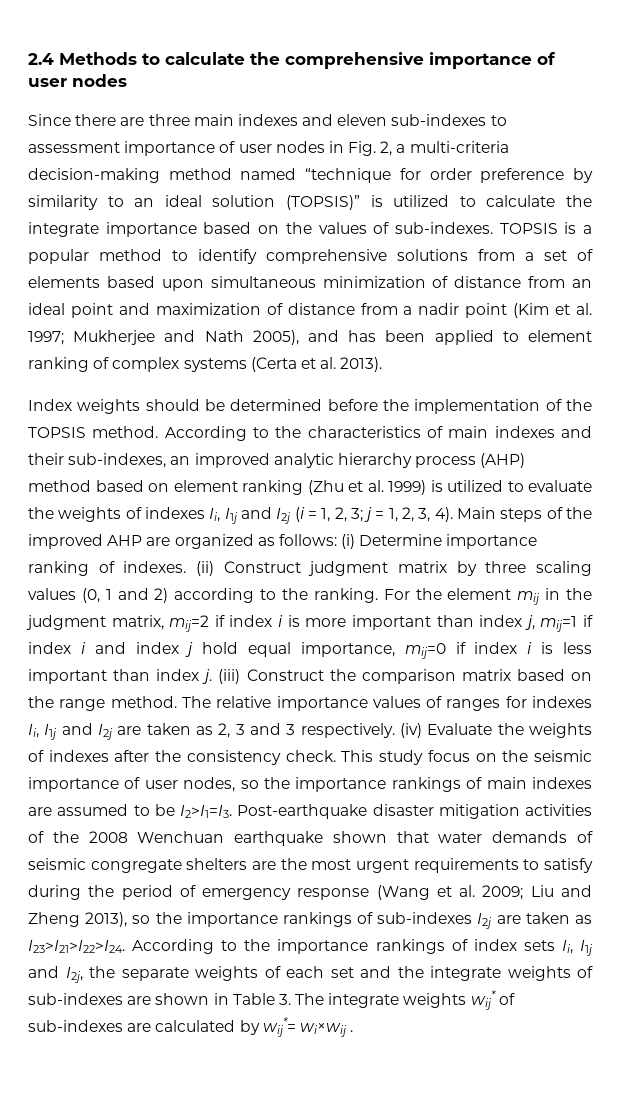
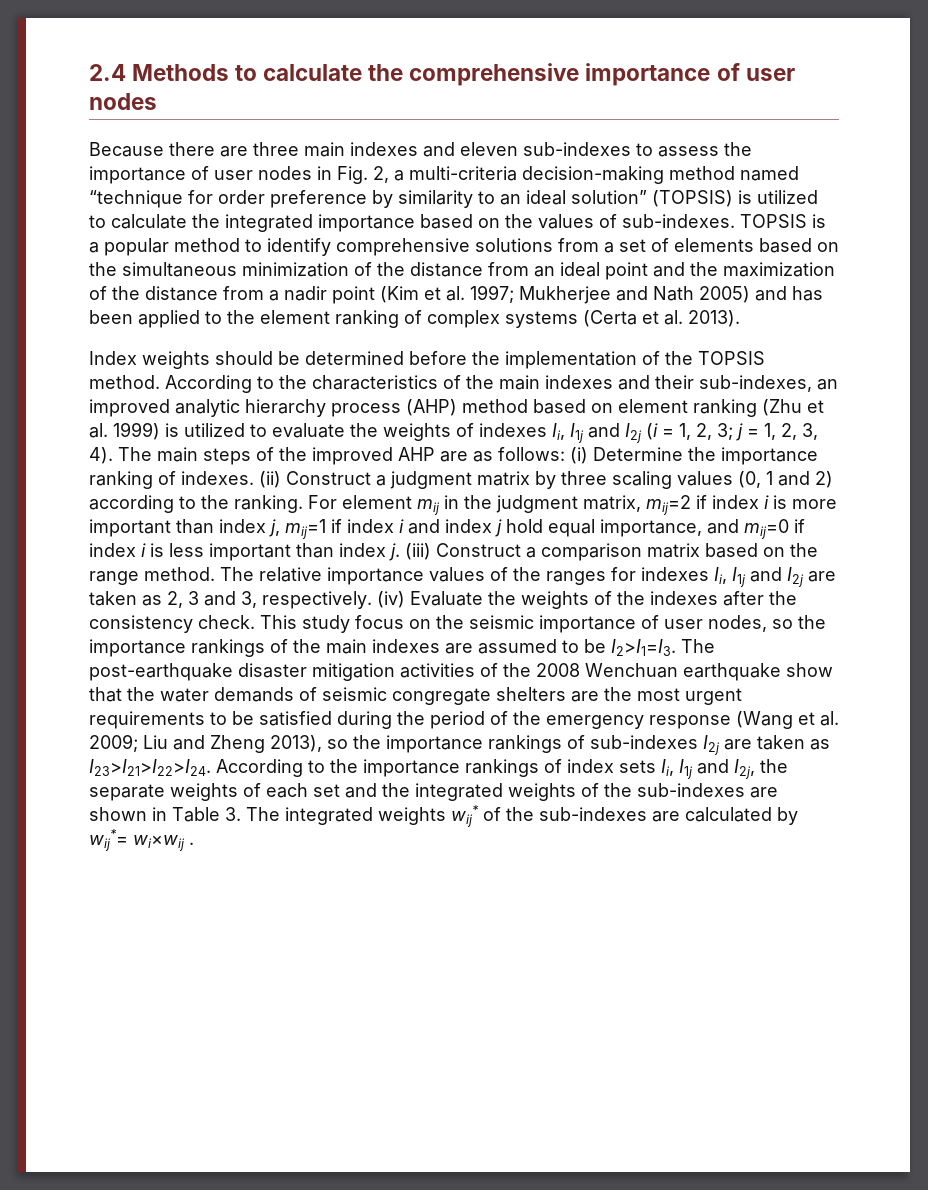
[28,114,71,126] Since -> [89,142,164,157] Because
[28,142,120,153] assessment -> [658,142,752,157] assess the
[212,195,360,210] solution (TOPSIS)” -> [571,190,733,207] solution” (TOPSIS)
[28,222,99,237] integrate -> [225,214,313,232] integrated
[161,279,204,291] upon -> [817,242,839,252] [89,262,117,276] on the
(449, 282) none -> [377,262,405,276] the
(150, 309) none -> [690,262,718,276] the
(283, 309) none -> [112,286,140,300] the
[252,330,299,345] 2005), -> [699,286,750,303] 2005)
(519, 336) none -> [227,310,255,324] the
(443, 432) none -> [466,375,494,389] the
[457,507,497,519] Main -> [118,447,198,462] The main
[174,534,254,549] organized -> (468, 456) none
(443, 540) none -> [688,447,716,461] the
(301, 567) none -> [376,475,386,486] a
[415,588,442,600] the -> (337, 502) none
(395, 649) none -> [707,519,739,534] and
[329,669,356,681] the -> [526,547,536,558] a
(443, 702) none -> [513,567,541,581] the
[286,724,296,735] 3 -> [241,591,257,608] 3,
(44, 756) none -> [617,591,645,605] the
(483, 783) none -> [293,639,321,653] the
[237,804,368,819] Post-earthquake -> [681,639,715,653] [89,663,233,681] The post-earthquake
[332,831,429,843] shown that -> [786,663,833,677] [89,687,155,702] show that the
[544,858,594,873] satisfy -> [232,711,332,726] be satisfied
(196, 891) none -> [513,711,541,725] the
[430,966,593,981] integrate weights of -> [415,783,632,801] integrated weights of the
[328,993,400,1008] integrate -> [285,807,373,825] integrated
(515, 999) none -> [506,807,534,821] the

